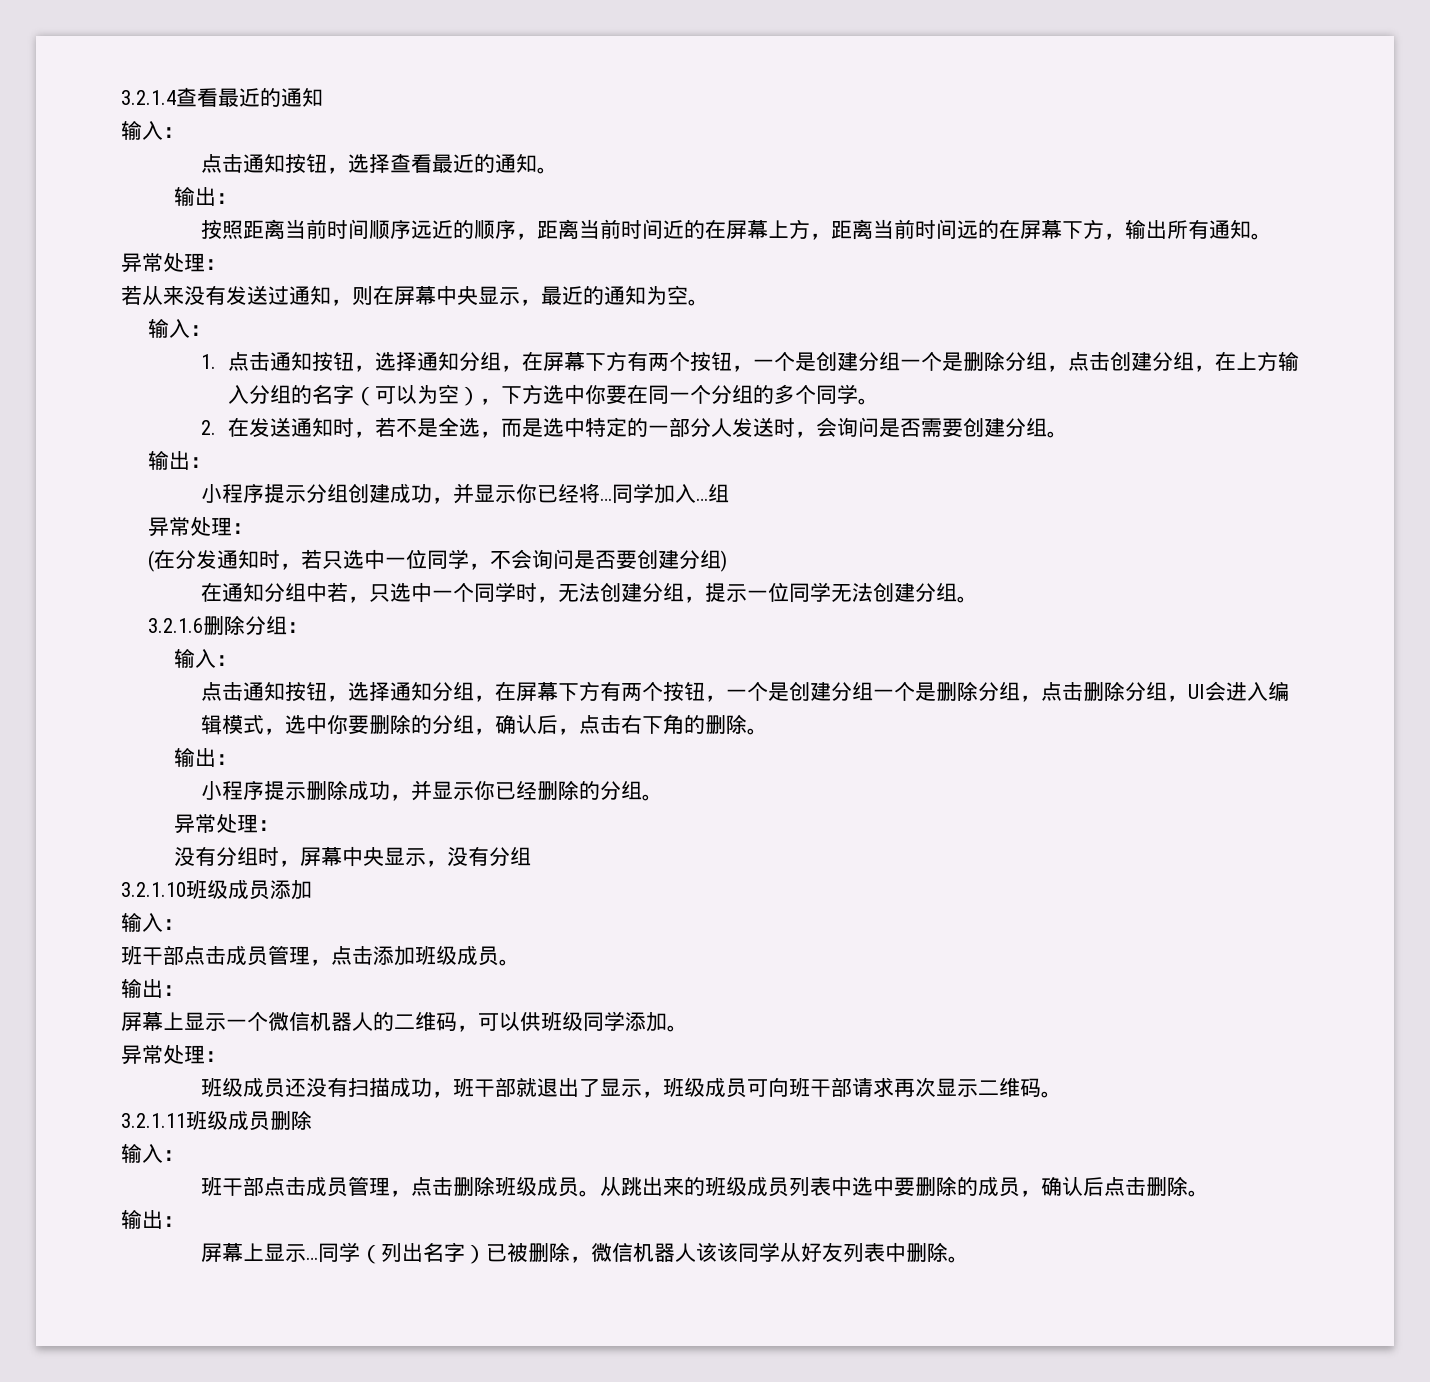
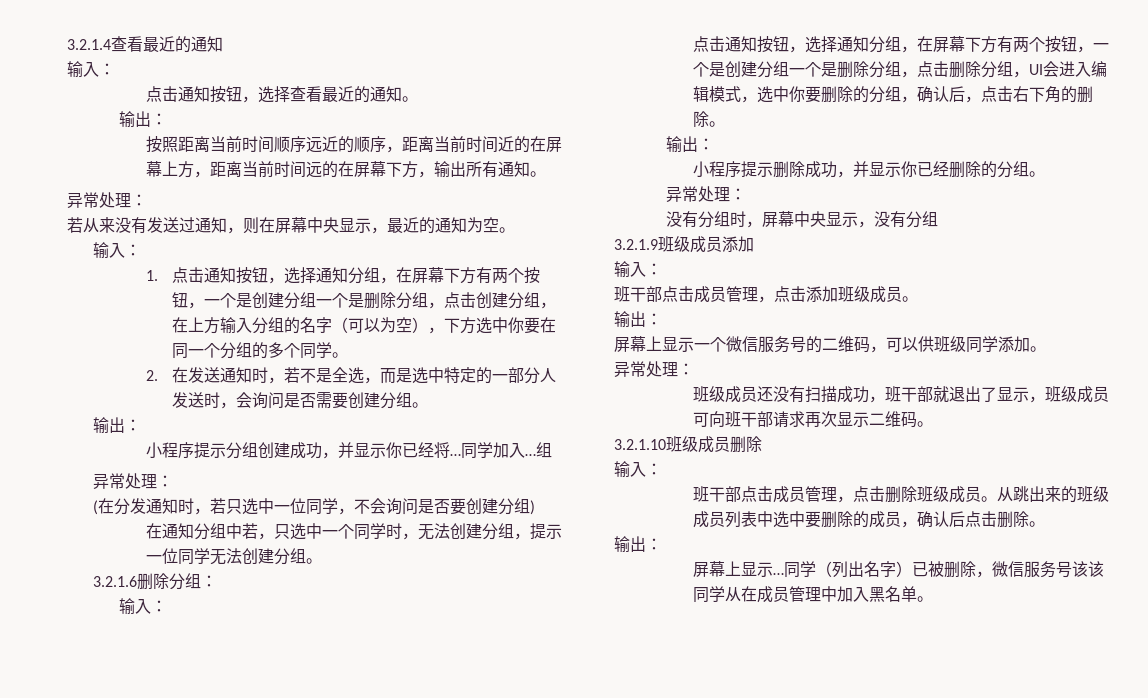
[121,882,186,897] 3.2.1.10 -> [614,239,658,250] 3.2.1.9
[310,1012,373,1031] 机器人 -> [758,336,806,353] 服务号
[121,1113,186,1128] 3.2.1.11 -> [614,439,666,450] 3.2.1.10
[633,1243,697,1262] 机器人 -> [1023,561,1072,578] 服务号
[801,1242,949,1263] 好友列表中删除 -> [740,586,917,603] 在成员管理中加入黑名单

